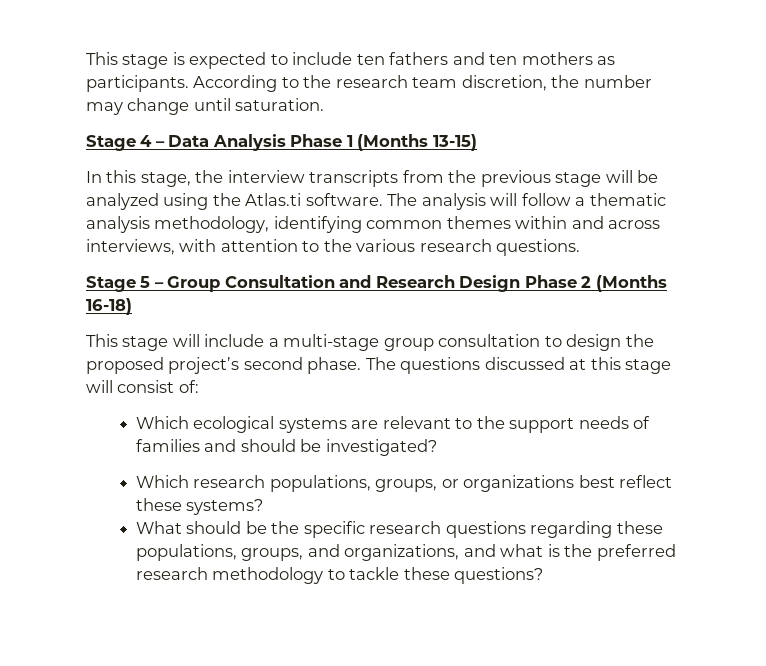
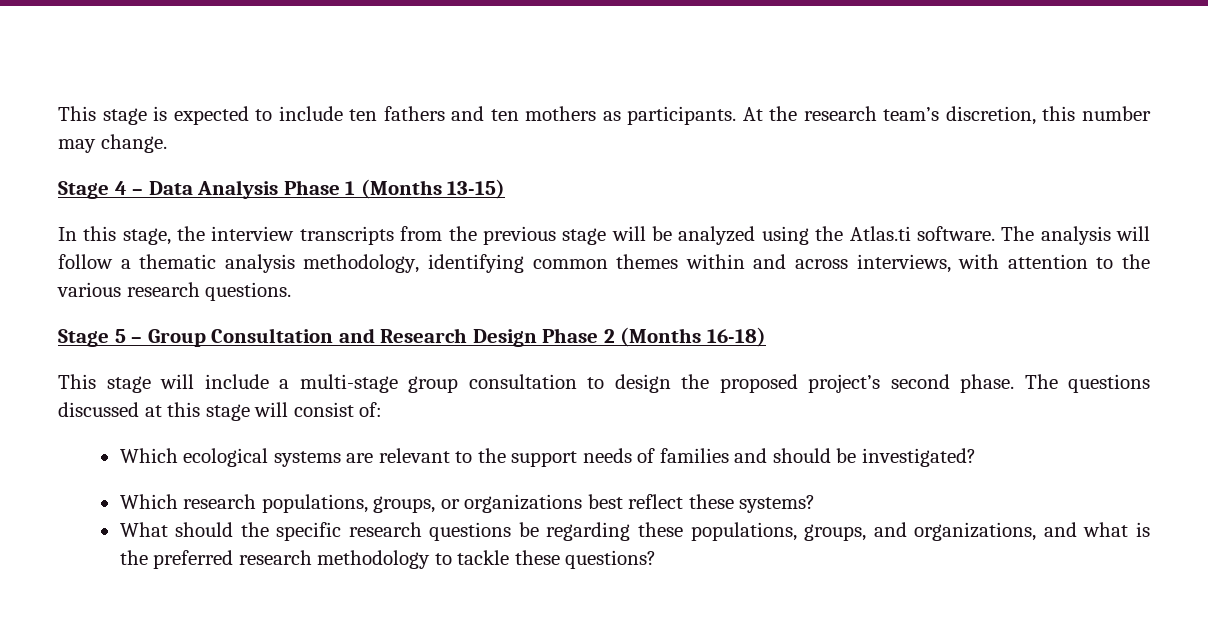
[193,75,652,92] [86,98,325,115] According to the research team discretion, the number may change until saturation. -> [742,106,1151,125] [58,134,167,153] At the research team’s discretion, this number may change.
[245,521,267,534] be -> (234, 529) none
(526, 529) none -> [518,522,539,537] be

